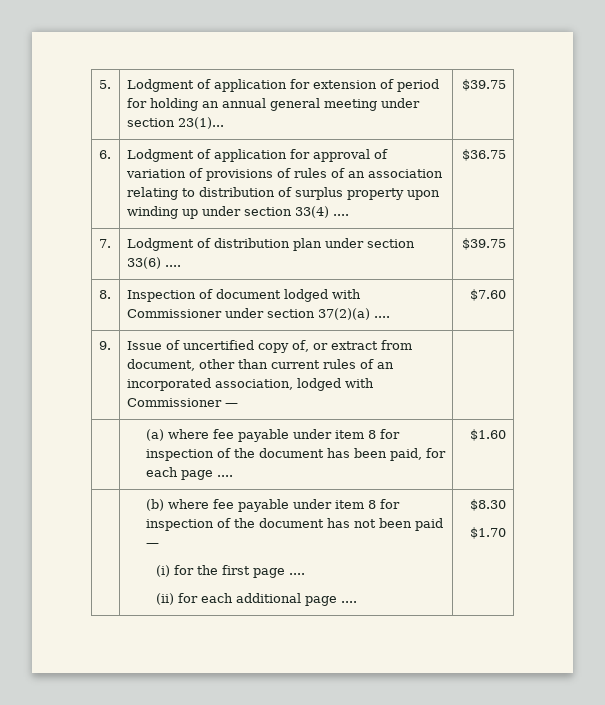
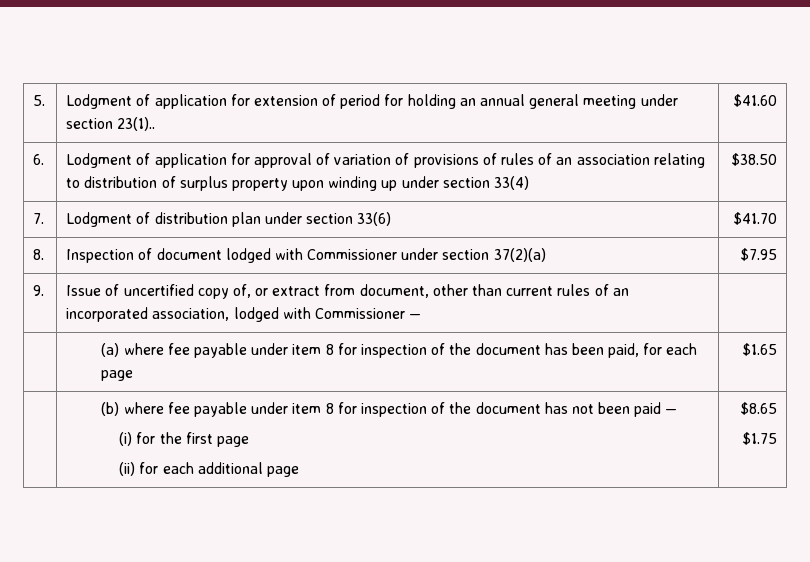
[177,117,224,129] [462,79,507,91] 23(1)... | $39.75 -> [117,117,156,131] [732,94,777,107] 23(1).. | $41.60
[332,214,349,216] [462,149,507,161] .... | $36.75 -> [730,153,777,166] | $38.50
[164,265,181,267] [462,238,507,250] .... | $39.75 -> [732,212,777,225] | $41.70
[373,316,390,318] [470,289,507,301] .... | $7.60 -> [739,248,777,261] | $7.95
[217,475,234,477] [470,429,507,441] .... | $1.60 -> [741,343,777,356] | $1.65
[289,573,306,575] .... -> (249, 441) none
[341,601,358,603] [470,499,507,511] [470,527,507,539] .... | $8.30 // $1.70 -> [739,402,777,415] [741,432,777,445] | $8.65 // $1.75

